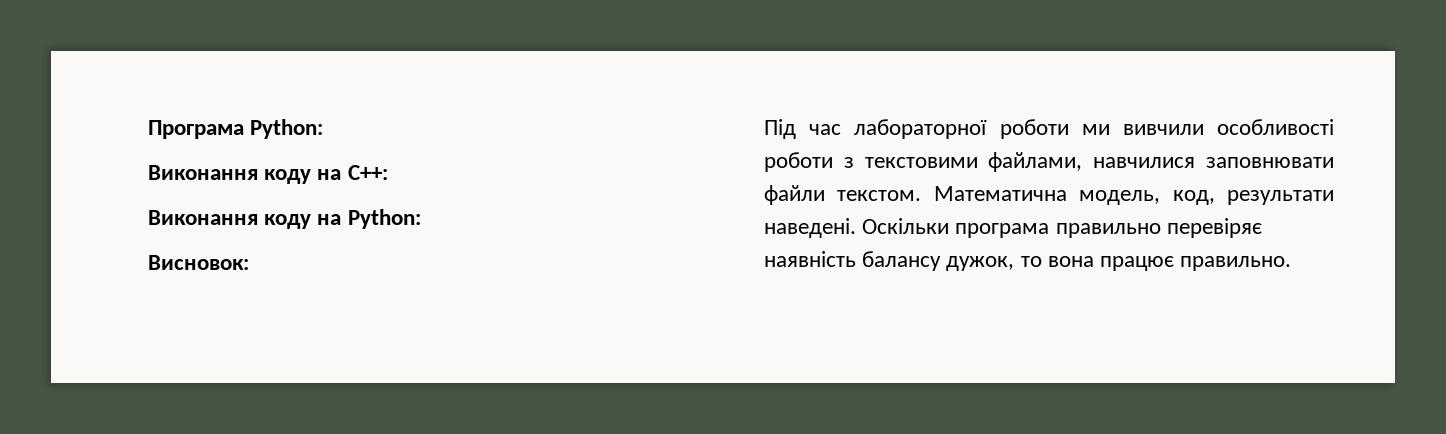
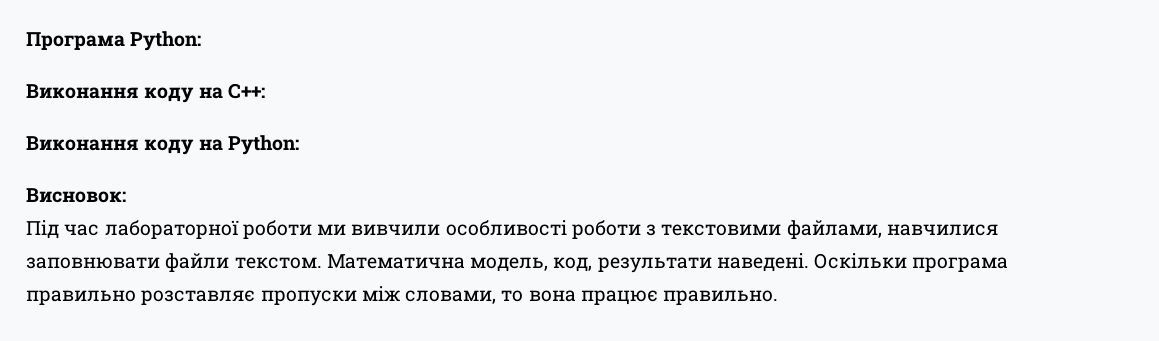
[1166,218,1262,238] [764,251,1015,271] перевіряє наявність балансу дужок, -> [141,286,497,306] розставляє пропуски між словами,

